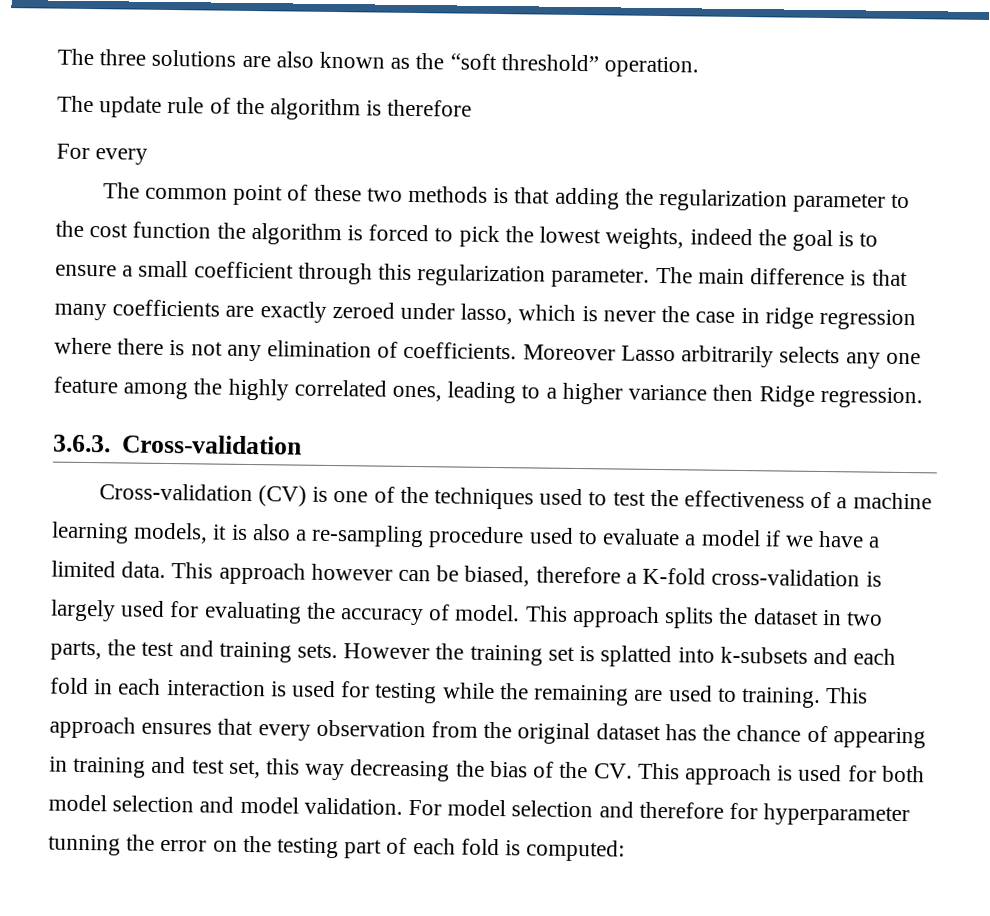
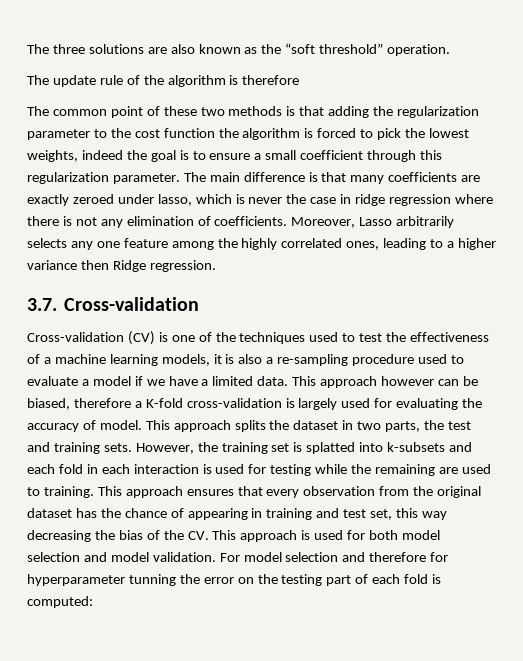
[56,143,149,165] // For every -> (300, 80) none
[522,344,616,361] Moreover -> [291,217,356,228] Moreover,
[53,434,111,453] 3.6.3. -> [27,298,57,311] 3.7.
[343,643,431,660] However -> [135,443,194,454] However,

